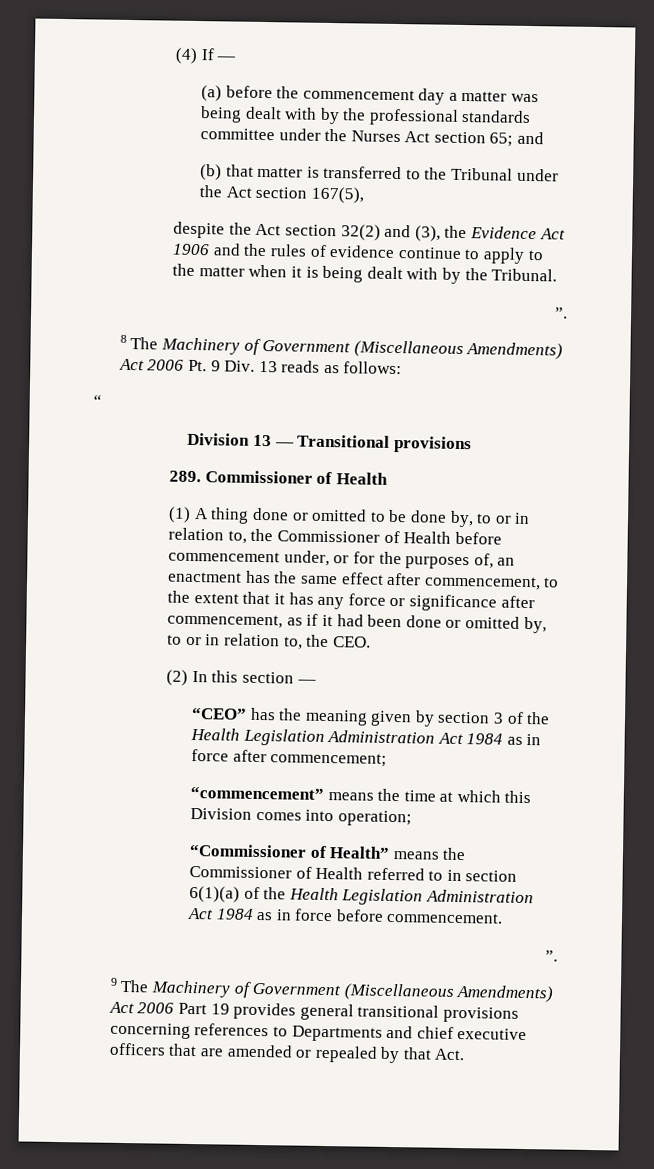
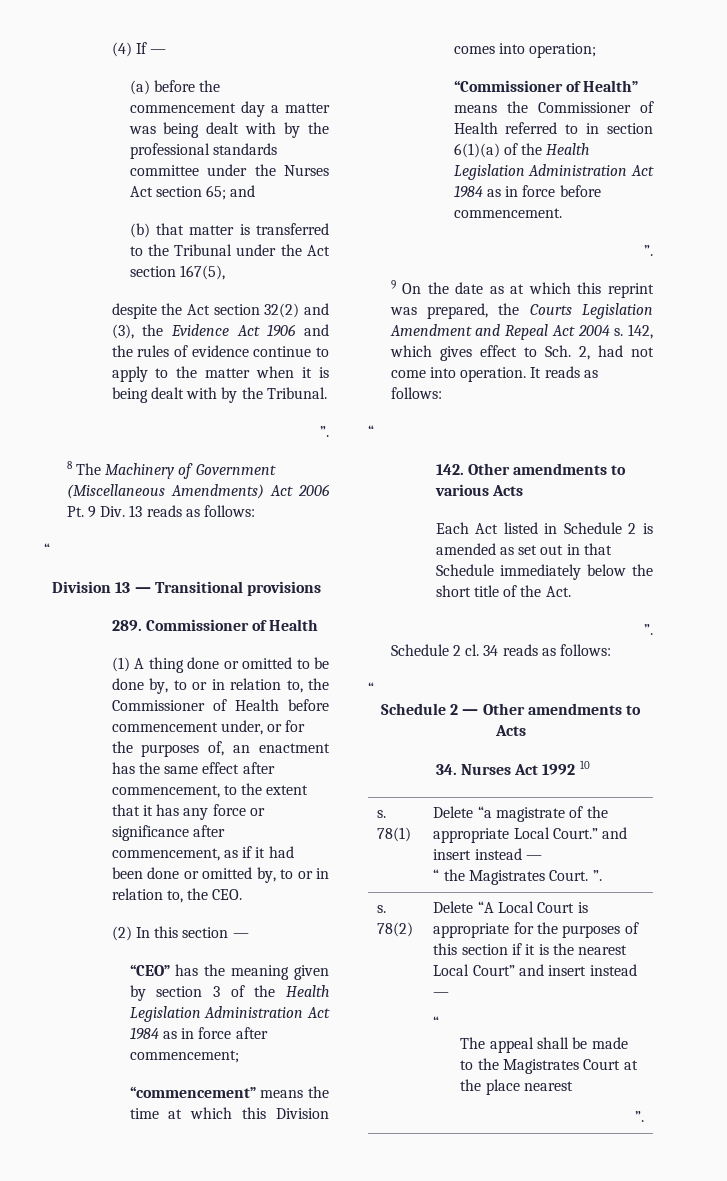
[120,979,554,1003] [108,1001,519,1023] [109,1022,528,1042] [108,1042,466,1064] The Machinery of Government (Miscellaneous Amendments) Act 2006 Part 19 provides general transitional provisions concerning references to Departments and chief executive officers that are amended or repealed by that Act. -> [402,282,654,298] [389,303,653,319] [389,324,653,340] [389,345,654,361] [390,366,599,382] [390,387,442,399] [368,425,374,437] [435,463,627,475] [434,484,523,496] [435,522,653,534] [435,543,613,555] [435,564,653,580] [435,585,571,597] [644,624,653,635] [390,644,612,656] [368,682,374,694] [380,703,642,715] [494,725,526,736] [435,760,590,775] [377,810,387,818] [377,827,412,842] [433,806,608,822] [433,827,628,843] [433,848,542,860] [433,869,602,885] [377,905,387,913] [377,922,414,937] [433,901,588,913] [433,922,639,938] [433,943,628,955] [433,964,637,976] [433,992,450,997] [433,1016,440,1028] [460,1037,628,1053] [460,1058,638,1074] [460,1079,573,1095] [634,1111,644,1122] On the date as at which this reprint was prepared, the Courts Legislation Amendment and Repeal Act 2004 s. 142, which gives effect to Sch. 2, had not come into operation. It reads as follows: // “ // 142. Other amendments to various Acts // Each Act listed in Schedule 2 is amended as set out in that Schedule immediately below the short title of the Act. // ”. // Schedule 2 cl. 34 reads as follows: // “ // Schedule 2 — Other amendments to Acts // 34. Nurses Act 1992 10 // s. 78(1) | Delete “a magistrate of the appropriate Local Court.” and insert instead — // “ the Magistrates Court. ”. // s. 78(2) | Delete “A Local Court is appropriate for the purposes of this section if it is the nearest Local Court” and insert instead — // “ // The appeal shall be made to the Magistrates Court at the place nearest // ”.

